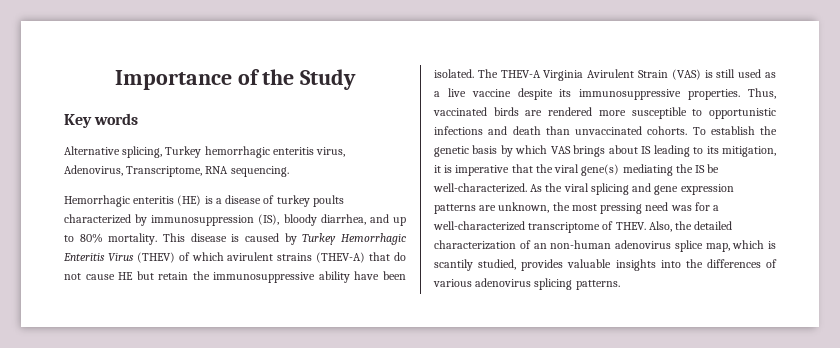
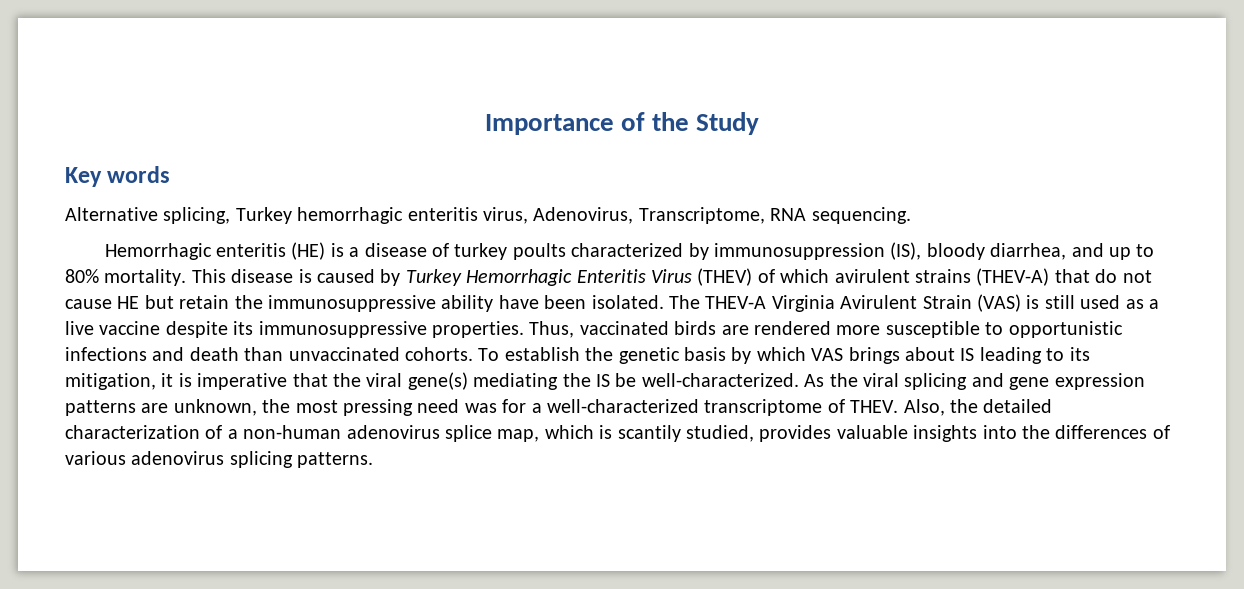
[533,243,547,249] an -> [227,429,238,439] a

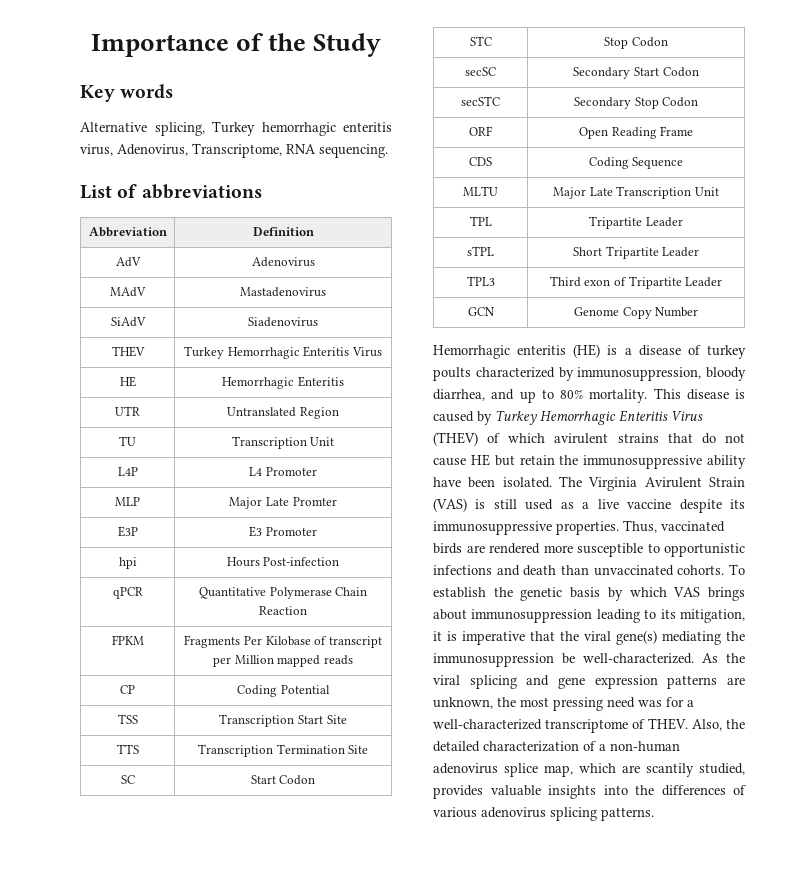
(911, 215) none -> [80,184,262,199] [88,227,167,237] [252,227,314,236] [115,257,141,267] [251,257,315,267] [110,287,146,297] [240,287,326,297] [110,317,146,327] [248,317,318,327] [111,346,145,357] [184,346,382,359] [119,376,136,387] [222,376,344,389] [115,406,140,416] [227,407,339,419] [119,436,136,446] [231,436,335,449] [117,467,138,476] [249,467,317,476] [115,497,140,506] [229,497,337,509] [117,526,138,537] [249,526,317,537] [118,557,137,569] [226,557,340,567] [112,587,143,599] [198,587,368,599] [259,606,307,615] [111,635,144,645] [184,635,382,648] [213,655,353,667] [120,685,135,694] [237,685,330,697] [117,714,138,724] [219,714,347,727] [116,744,139,754] [197,744,369,757] [120,775,135,784] [250,775,316,785] [469,36,492,46] [604,37,668,49] [465,67,496,76] [573,67,699,79] [461,96,500,106] [573,97,699,109] [469,126,493,136] [578,126,694,139] [469,157,492,166] [588,157,684,169] [463,186,498,196] [553,186,719,199] [469,216,492,226] [589,216,683,229] [467,246,494,256] [572,246,700,259] [466,276,495,286] [549,276,723,289] [467,307,495,316] [573,307,699,319] // List of abbreviations // Abbreviation | Definition // AdV | Adenovirus // MAdV | Mastadenovirus // SiAdV | Siadenovirus // THEV | Turkey Hemorrhagic Enteritis Virus // HE | Hemorrhagic Enteritis // UTR | Untranslated Region // TU | Transcription Unit // L4P | L4 Promoter // MLP | Major Late Promter // E3P | E3 Promoter // hpi | Hours Post-infection // qPCR | Quantitative Polymerase Chain Reaction // FPKM | Fragments Per Kilobase of transcript per Million mapped reads // CP | Coding Potential // TSS | Transcription Start Site // TTS | Transcription Termination Site // SC | Start Codon // STC | Stop Codon // secSC | Secondary Start Codon // secSTC | Secondary Stop Codon // ORF | Open Reading Frame // CDS | Coding Sequence // MLTU | Major Late Transcription Unit // TPL | Tripartite Leader // sTPL | Short Tripartite Leader // TPL3 | Third exon of Tripartite Leader // GCN | Genome Copy Number
[713,242,922,260] immunosuppression (IS), -> [577,367,702,381] immunosuppression,
[976,268,1050,286] (THEV-A) -> (659, 438) none
[705,296,767,309] THEV-A -> (582, 481) none
[960,348,975,361] IS -> [471,609,593,623] immunosuppression
[595,374,610,387] IS -> [433,653,554,667] immunosuppression
[599,425,613,439] is -> [622,765,640,773] are

